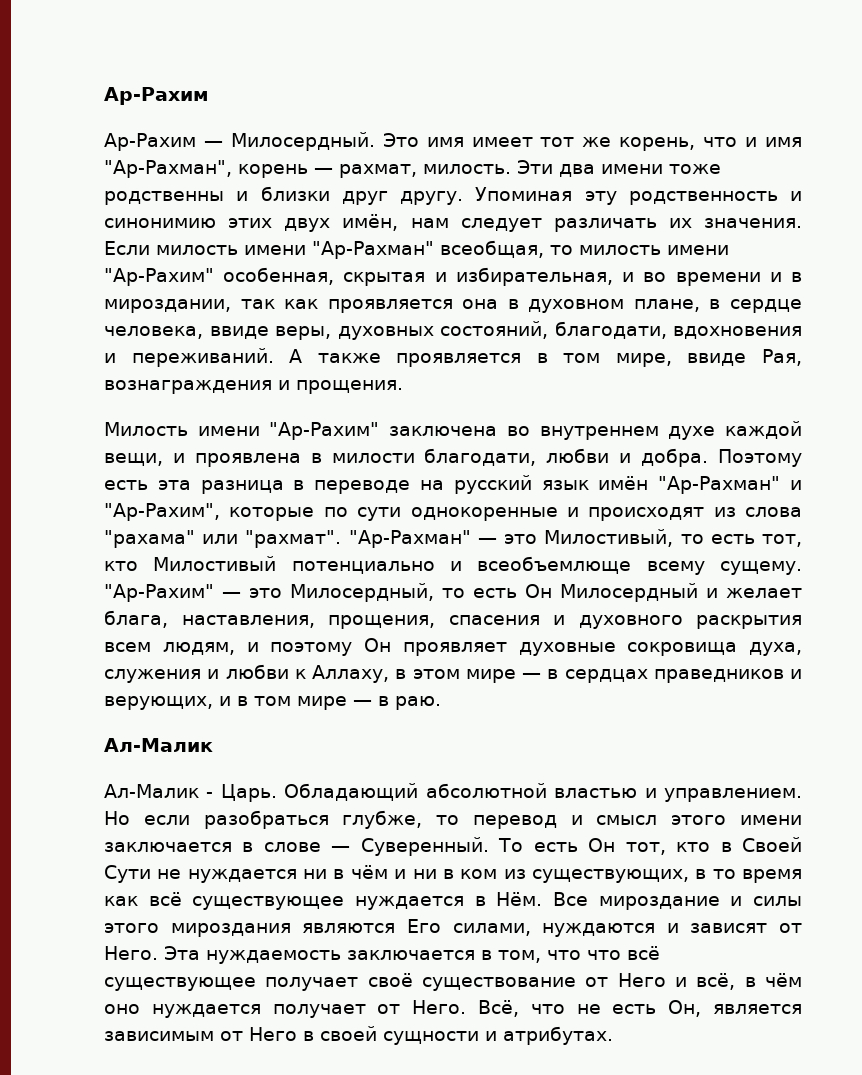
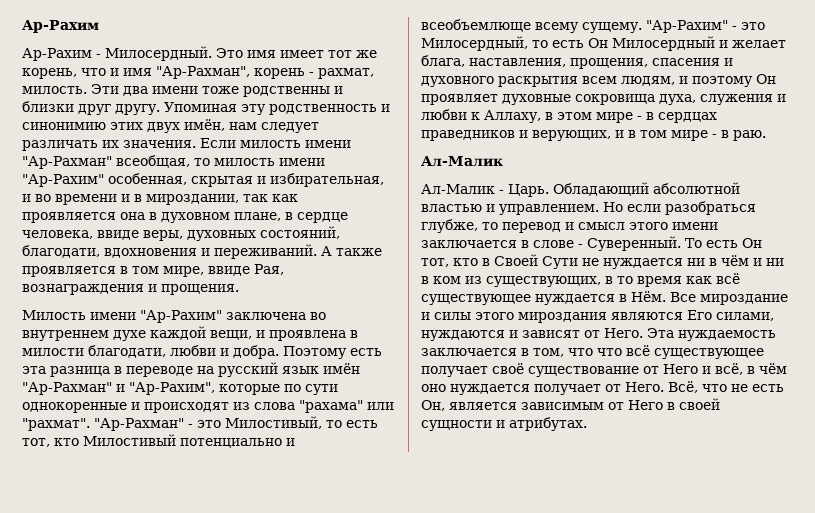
[203,141,223,147] — -> [96,54,101,58] -
[314,168,333,174] — -> [309,72,314,76] -
[477,538,497,544] — -> [188,424,193,428] -
[222,592,241,598] — -> [732,26,737,30] -
[522,673,541,679] — -> [637,116,642,120] -
[353,700,372,706] — -> [712,134,717,138] -
[331,846,351,852] — -> [578,244,583,248] -

